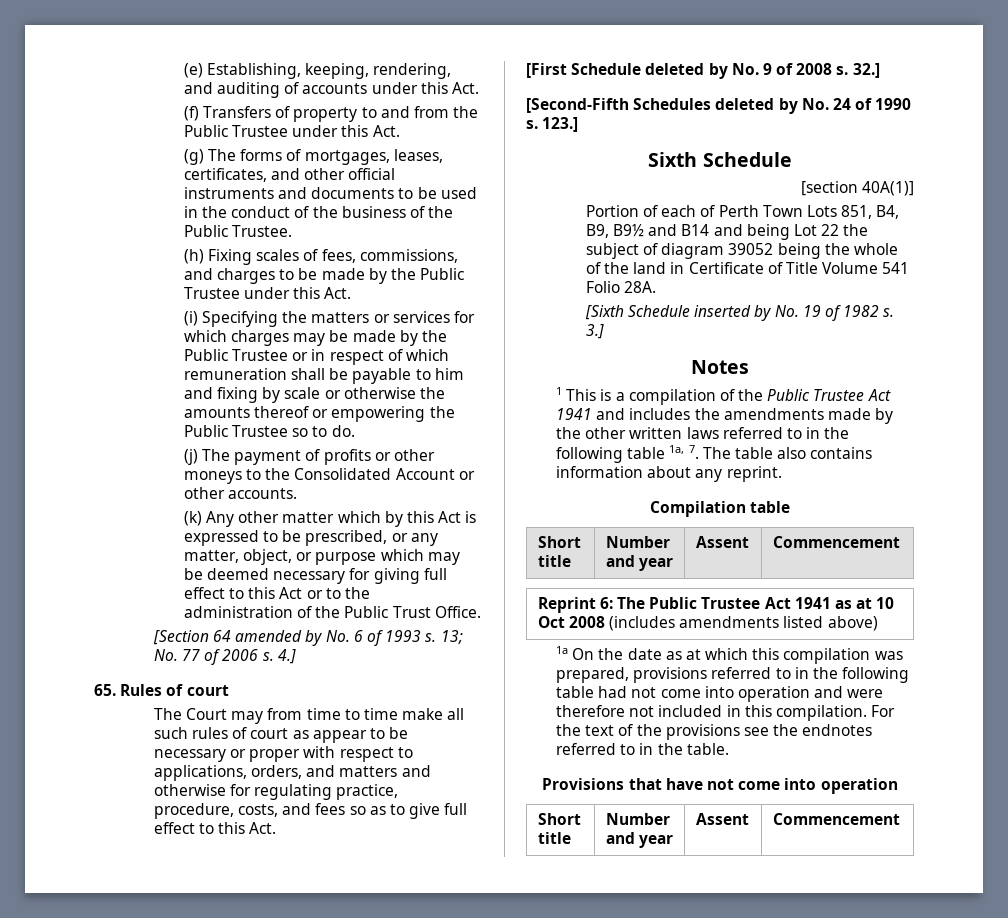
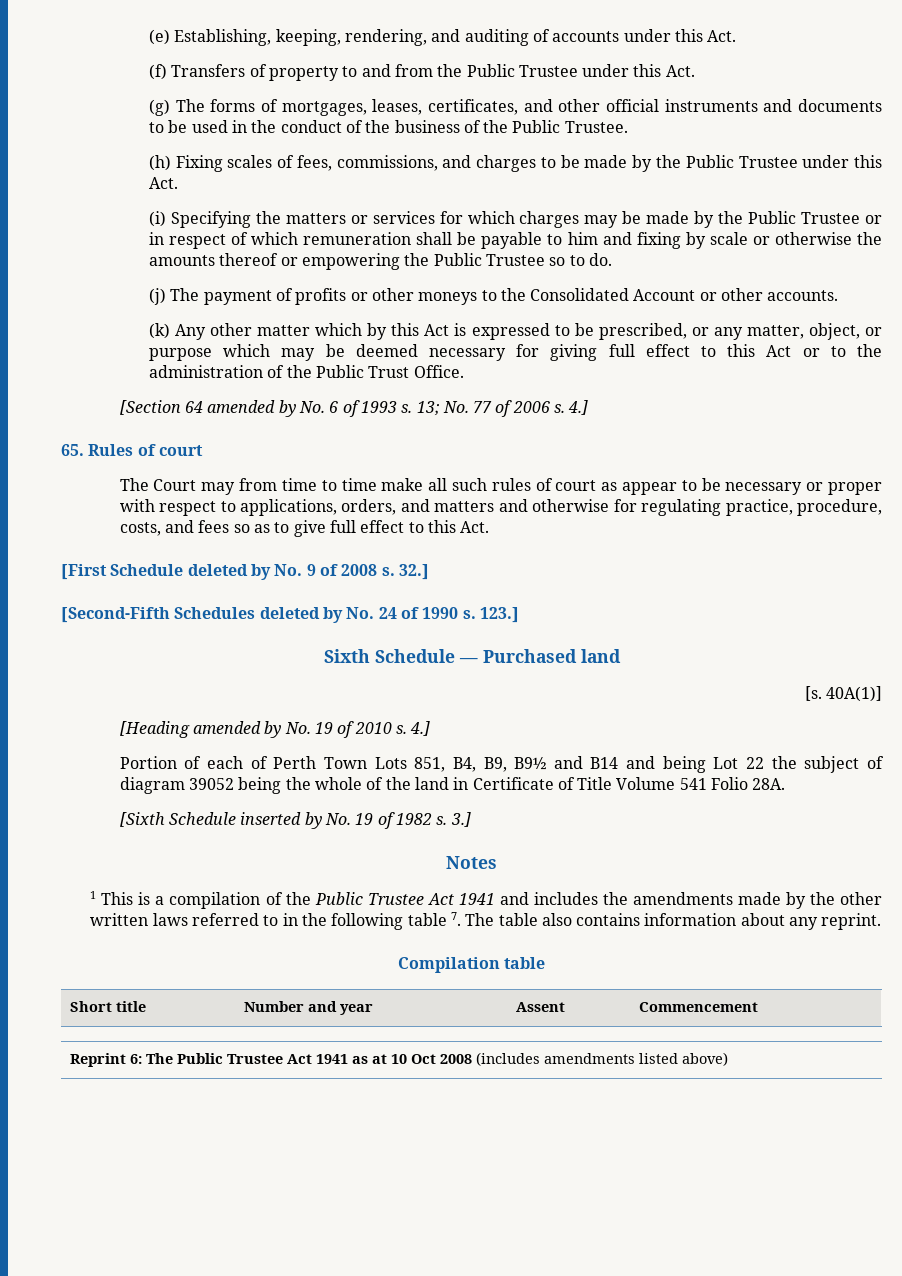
[800,181,914,196] // [section 40A(1)] -> [458,649,621,663] [804,686,883,702] [119,721,431,738] — Purchased land // [s. 40A(1)] // [Heading amended by No. 19 of 2010 s. 4.]
[669,445,685,454] 1a, -> (447, 919) none
[555,646,903,664] [555,667,910,683] [555,686,884,702] [555,705,896,721] [555,724,873,740] [555,743,729,755] [542,778,898,794] [537,813,581,825] [537,832,571,844] [605,813,670,825] [605,832,673,848] [695,813,749,825] [772,813,900,825] // 1a On the date as at which this compilation was prepared, provisions referred to in the following table had not come into operation and were therefore not included in this compilation. For the text of the provisions see the endnotes referred to in the table. // Provisions that have not come into operation // Short title | Number and year | Assent | Commencement -> (729, 1059) none

